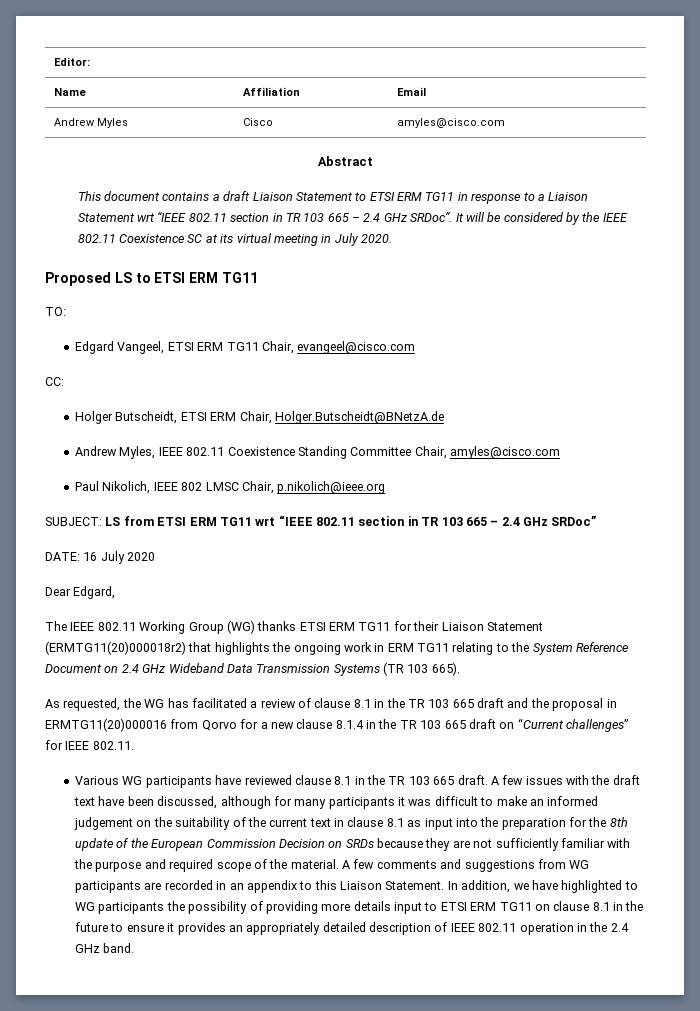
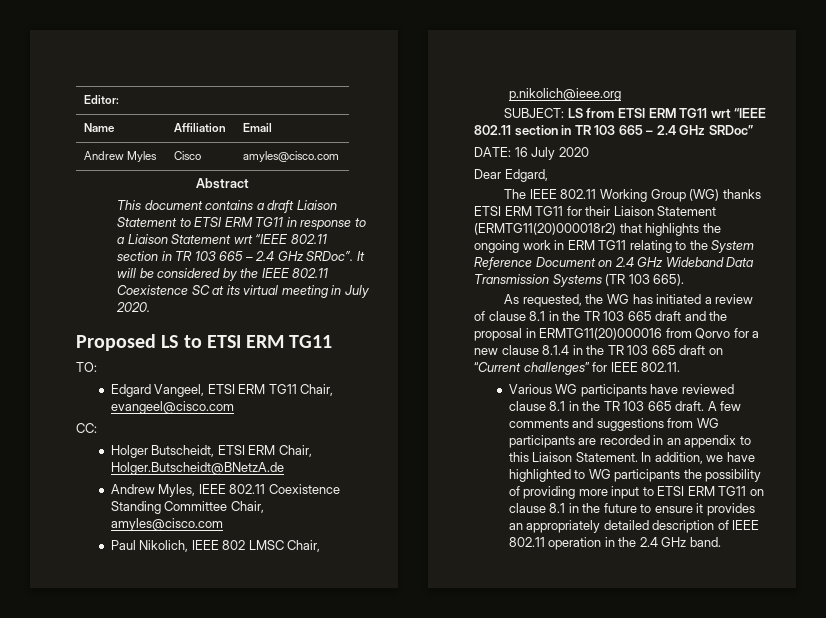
[191,698,247,708] facilitated -> [656,294,702,304] initiated
[525,775,640,785] [74,796,599,809] [74,817,628,830] [75,838,631,851] [74,859,375,872] issues with the draft text have been discussed, although for many participants it was difficult to make an informed judgement on the suitability of the current text in clause 8.1 as input into the preparation for the 8th update of the European Commission Decision on SRDs because they are not sufficiently familiar with the purpose and required scope of the material. A few -> (742, 406) none
[353,901,391,911] details -> (608, 492) none

